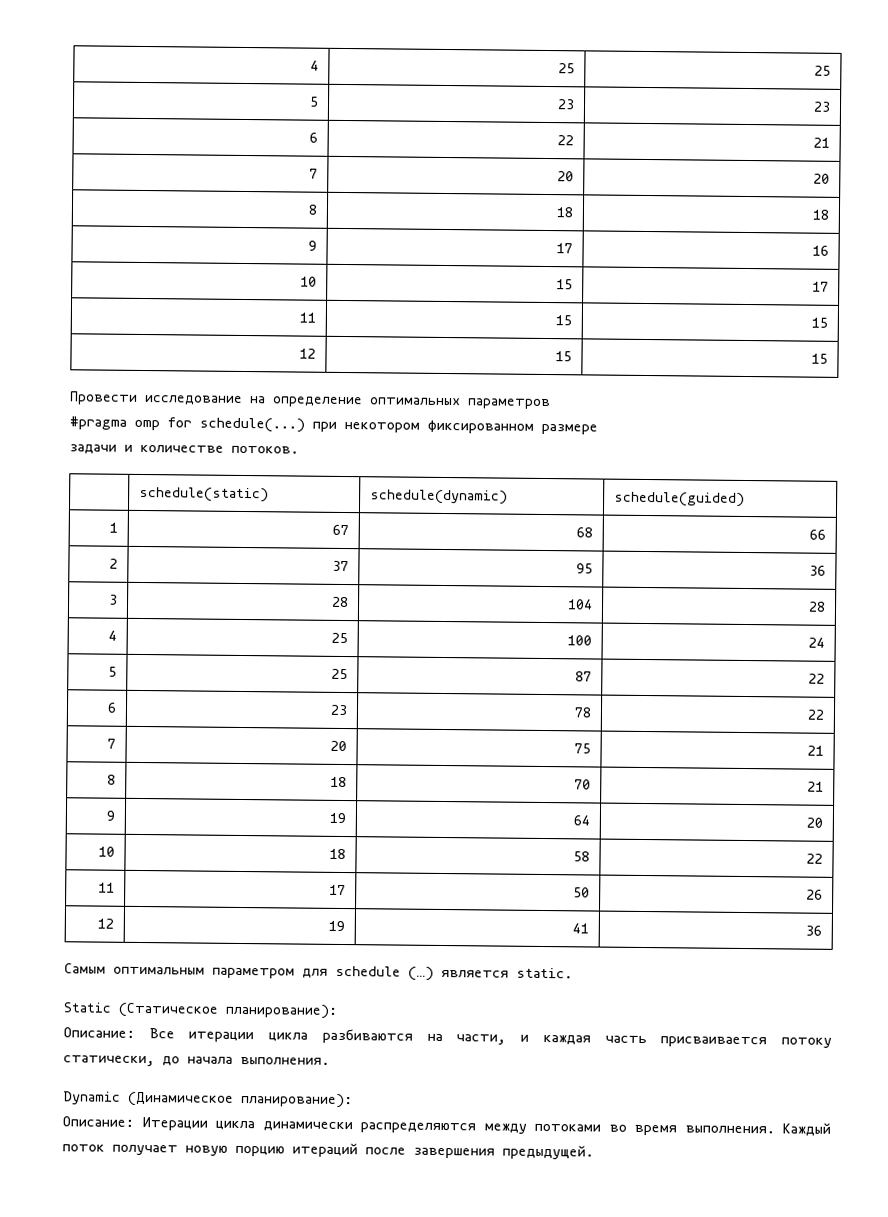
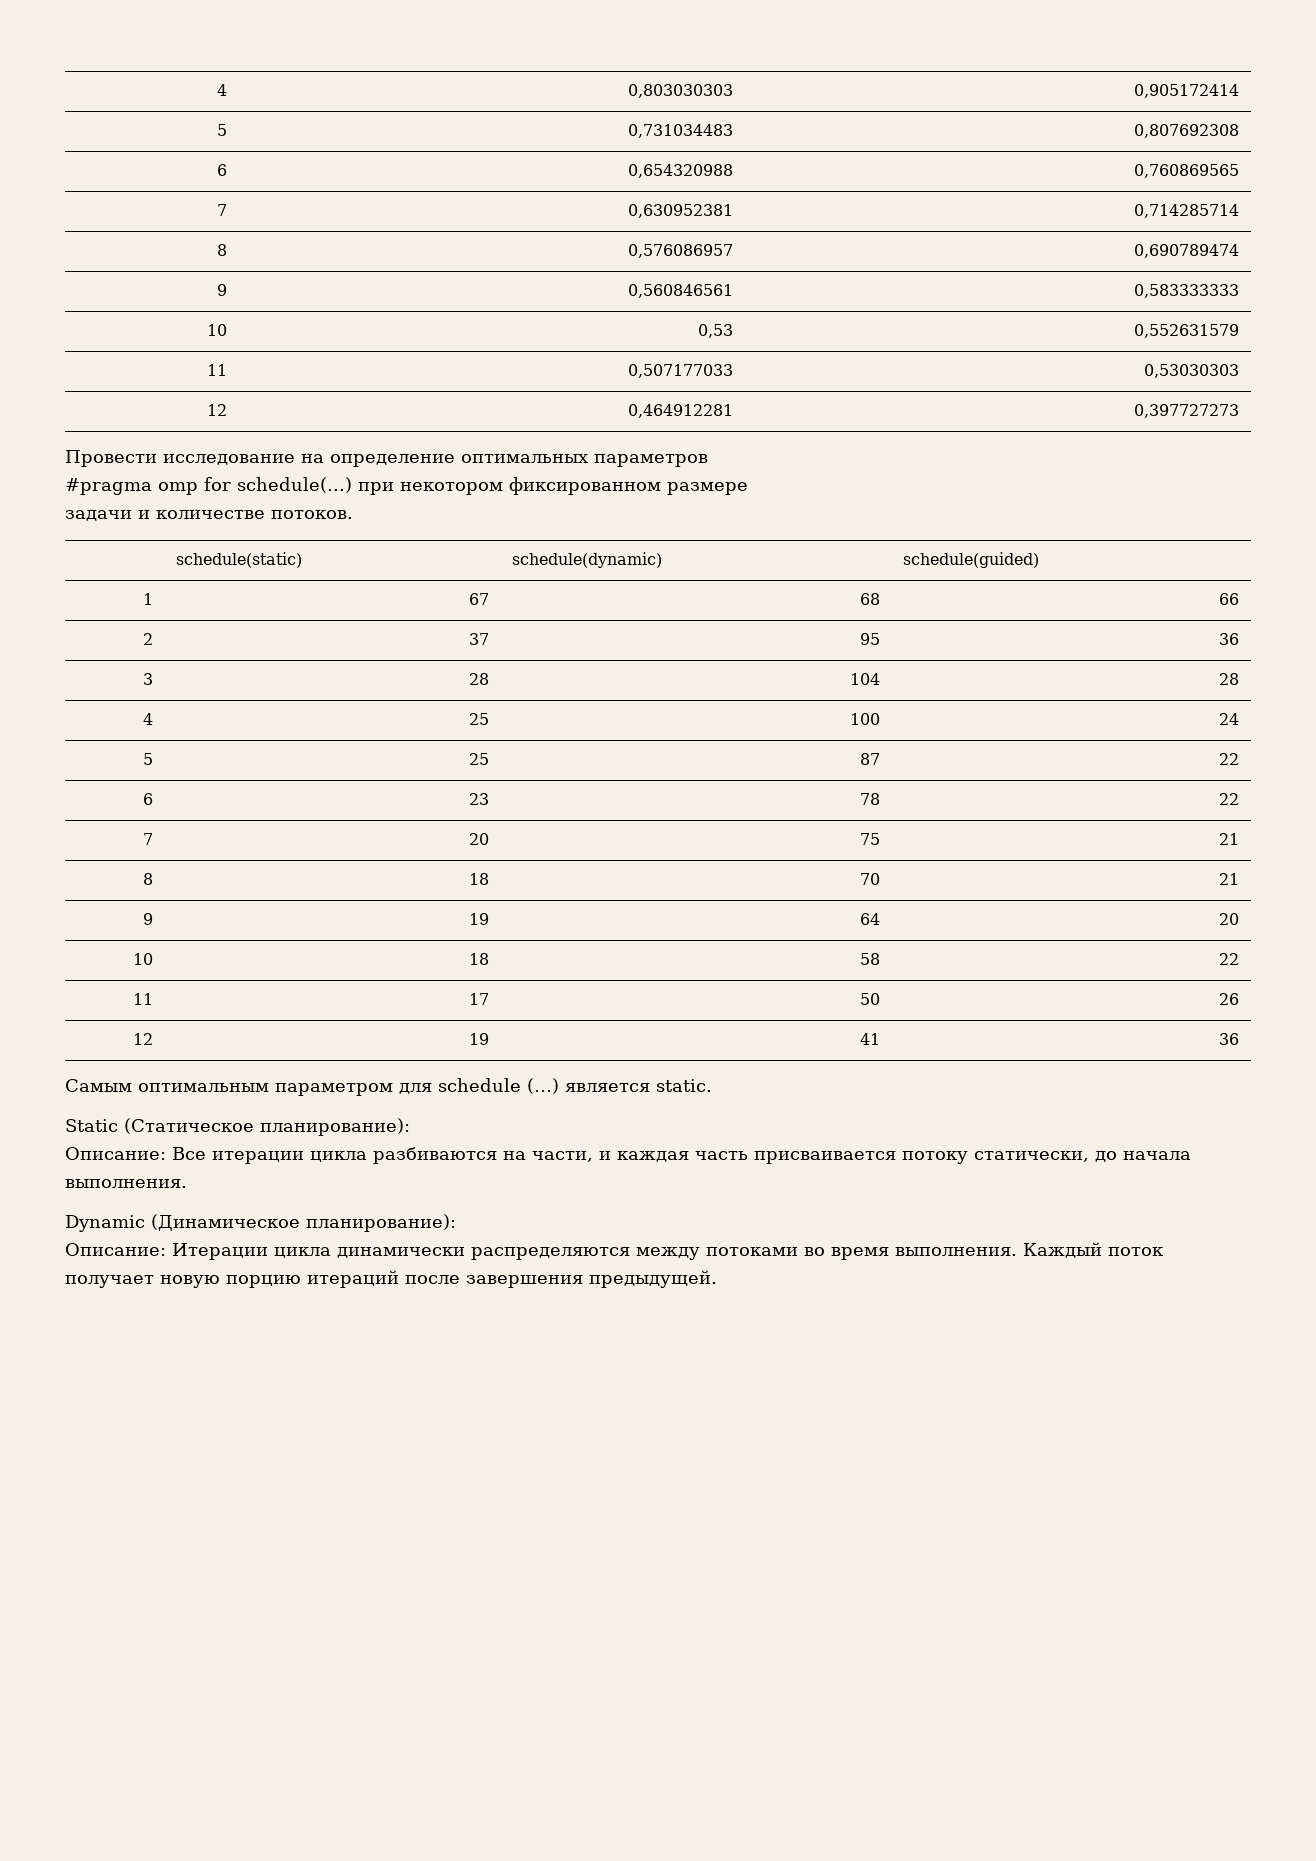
[309,60,319,71] [557,63,575,74] [813,65,831,76] [308,96,319,107] [556,99,575,110] [812,101,831,112] [308,132,318,143] [556,135,574,146] [812,137,830,148] [308,168,318,179] [556,171,574,182] [812,173,830,184] [307,204,318,215] [555,207,573,218] [811,209,829,220] [307,240,317,251] [555,243,573,254] [811,245,829,256] [299,276,317,287] [555,279,573,290] [811,281,829,292] [298,312,316,323] [554,315,572,326] [810,317,828,328] [298,348,316,359] [554,351,572,362] [810,353,828,364] 4 | 25 | 25 // 5 | 23 | 23 // 6 | 22 | 21 // 7 | 20 | 20 // 8 | 18 | 18 // 9 | 17 | 16 // 10 | 15 | 17 // 11 | 15 | 15 // 12 | 15 | 15 -> [217,84,228,96] [628,84,734,98] [1134,84,1240,98] [217,124,228,136] [628,124,734,138] [1134,124,1240,138] [217,164,228,176] [628,164,734,178] [1134,164,1240,178] [217,204,228,216] [628,204,734,218] [1134,204,1240,218] [217,244,228,256] [628,244,734,258] [1134,244,1240,258] [217,284,228,296] [628,284,734,298] [1134,284,1240,298] [207,324,228,336] [698,324,734,338] [1134,324,1240,338] [207,364,228,376] [628,364,734,378] [1144,364,1240,378] [207,404,228,416] [628,404,734,418] [1134,404,1240,418] 4 | 0,803030303 | 0,905172414 // 5 | 0,731034483 | 0,807692308 // 6 | 0,654320988 | 0,760869565 // 7 | 0,630952381 | 0,714285714 // 8 | 0,576086957 | 0,690789474 // 9 | 0,560846561 | 0,583333333 // 10 | 0,53 | 0,552631579 // 11 | 0,507177033 | 0,53030303 // 12 | 0,464912281 | 0,397727273

